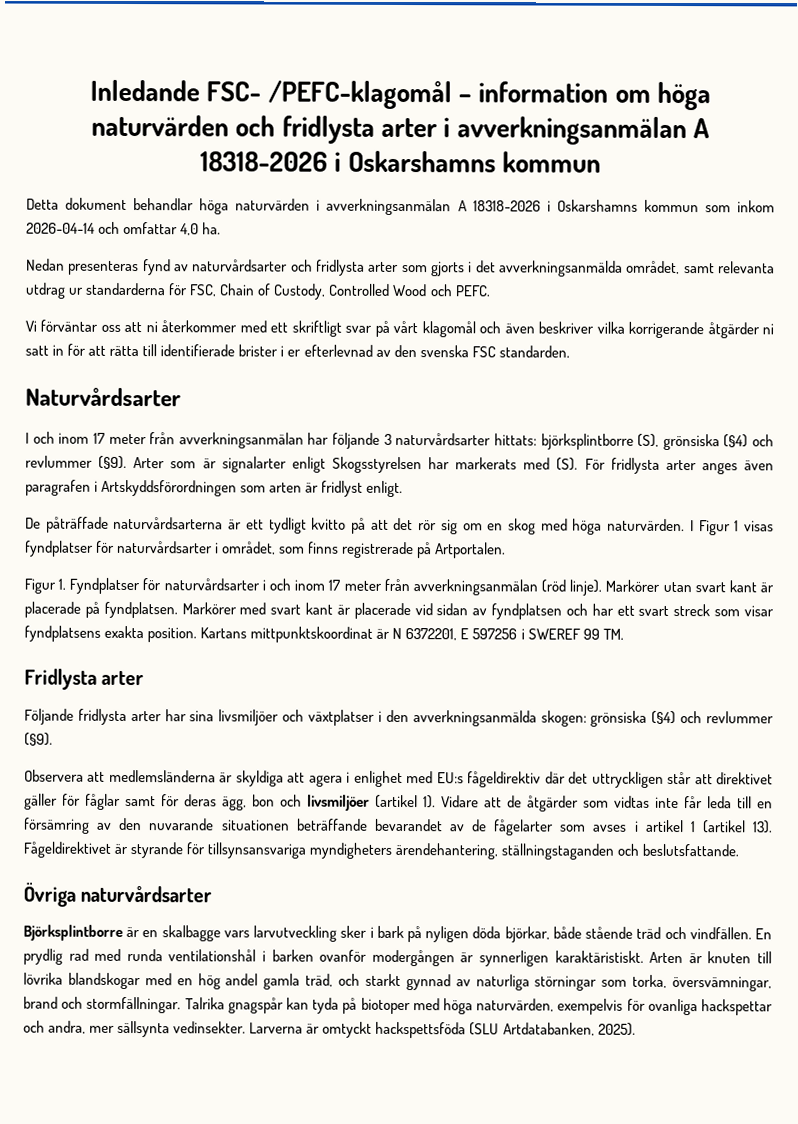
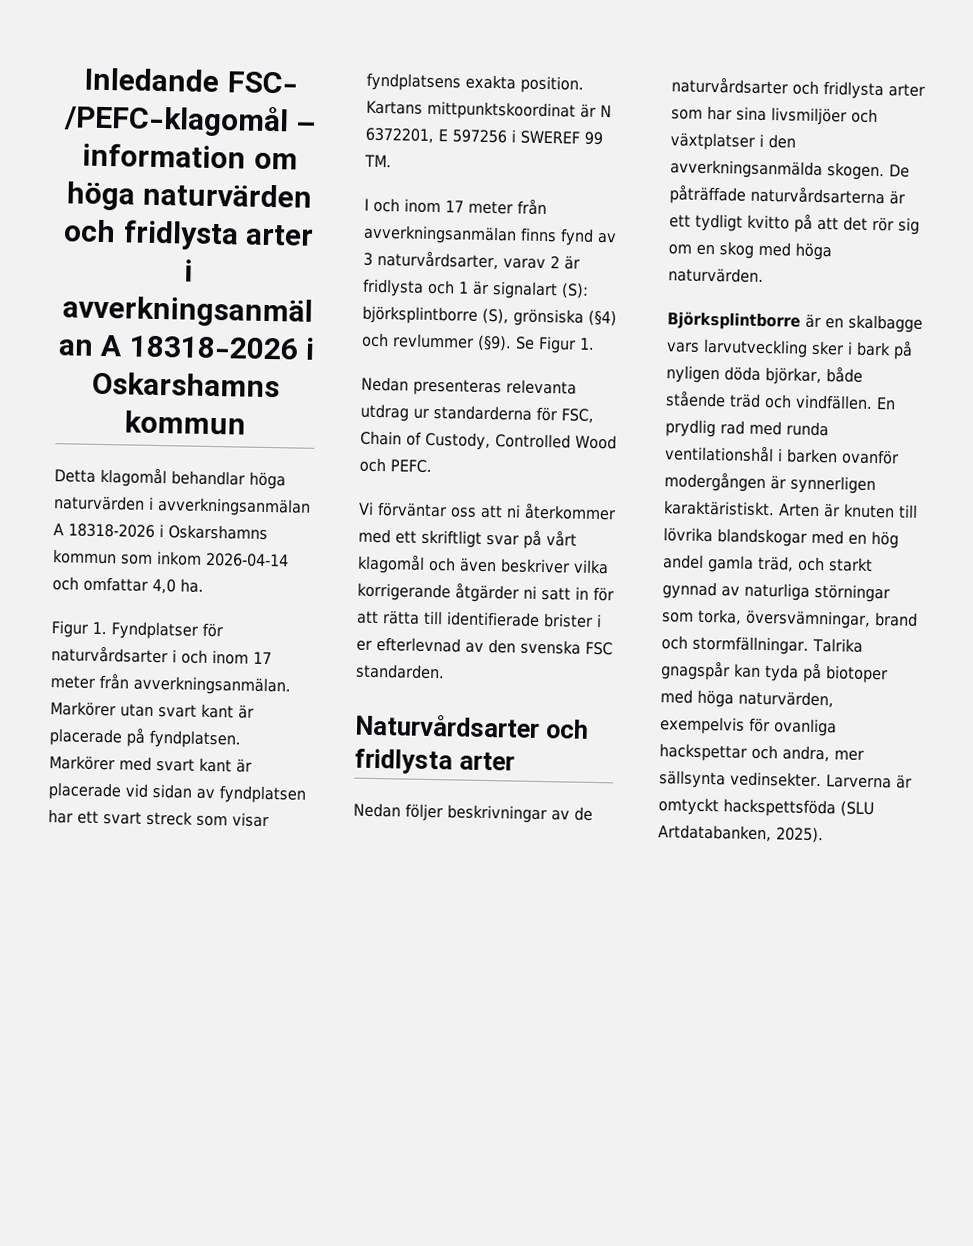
[65,197,128,211] dokument -> [100,466,167,488] klagomål
[26,258,715,277] Nedan presenteras fynd av naturvårdsarter och fridlysta arter som gjorts i det avverkningsanmälda området, samt -> [51,620,223,640] [51,645,272,665] [50,672,291,696] [50,701,254,719] [49,727,241,749] [49,755,252,773] [48,782,306,804] [48,809,269,828] [366,72,584,94] [366,100,612,121] [365,127,603,146] [364,154,392,168] [364,197,547,216] [363,224,617,246] [363,249,580,270] [362,278,589,300] [362,305,617,327] [361,332,595,354] [361,376,502,397] Figur 1. Fyndplatser för naturvårdsarter i och inom 17 meter från avverkningsanmälan. Markörer utan svart kant är placerade på fyndplatsen. Markörer med svart kant är placerade vid sidan av fyndplatsen har ett svart streck som visar fyndplatsens exakta position. Kartans mittpunktskoordinat är N 6372201, E 597256 i SWEREF 99 TM. // I och inom 17 meter från avverkningsanmälan finns fynd av 3 naturvårdsarter, varav 2 är fridlysta och 1 är signalart (S): björksplintborre (S), grönsiska (§4) och revlummer (§9). Se Figur 1. // Nedan presenteras
[25,431,774,451] [25,455,774,475] [25,479,404,498] // I och inom 17 meter från avverkningsanmälan har följande 3 naturvårdsarter hittats: björksplintborre (S), grönsiska (§4) och revlummer (§9). Arter som är signalarter enligt Skogsstyrelsen har markerats med (S). För fridlysta arter anges även paragrafen i Artskyddsförordningen som arten är fridlyst enligt. // -> [544,719,589,739] [354,748,515,775] [353,802,593,824] [671,76,925,100] [671,105,878,126] [670,132,796,151] [670,159,885,181] och fridlysta arter // Nedan följer beskrivningar av de naturvårdsarter och fridlysta arter som har sina livsmiljöer och växtplatser i den avverkningsanmälda skogen.
[689,520,774,536] [25,540,507,559] [24,577,774,596] [24,601,775,620] [24,625,624,643] [24,668,145,690] [24,708,775,727] [24,732,53,746] [24,769,774,788] [24,793,773,812] [24,817,773,836] [23,841,740,860] [23,882,213,907] I Figur 1 visas fyndplatser för naturvårdsarter i området, som finns registrerade på Artportalen. // Figur 1. Fyndplatser för naturvårdsarter i och inom 17 meter från avverkningsanmälan (röd linje). Markörer utan svart kant är placerade på fyndplatsen. Markörer med svart kant är placerade vid sidan av fyndplatsen och har ett svart streck som visar fyndplatsens exakta position. Kartans mittpunktskoordinat är N 6372201, E 597256 i SWEREF 99 TM. // Fridlysta arter // Följande fridlysta arter har sina livsmiljöer och växtplatser i den avverkningsanmälda skogen: grönsiska (§4) och revlummer (§9). // Observera att medlemsländerna är skyldiga att agera i enlighet med EU:s fågeldirektiv där det uttryckligen står att direktivet gäller för fåglar samt för deras ägg, bon och livsmiljöer (artikel 1). Vidare att de åtgärder som vidtas inte får leda till en försämring av den nuvarande situationen beträffande bevarandet av de fågelarter som avses i artikel 1 (artikel 13). Fågeldirektivet är styrande för tillsynsansvariga myndigheters ärendehantering, ställningstaganden och beslutsfattande. // Övriga naturvårdsarter -> (764, 275) none

